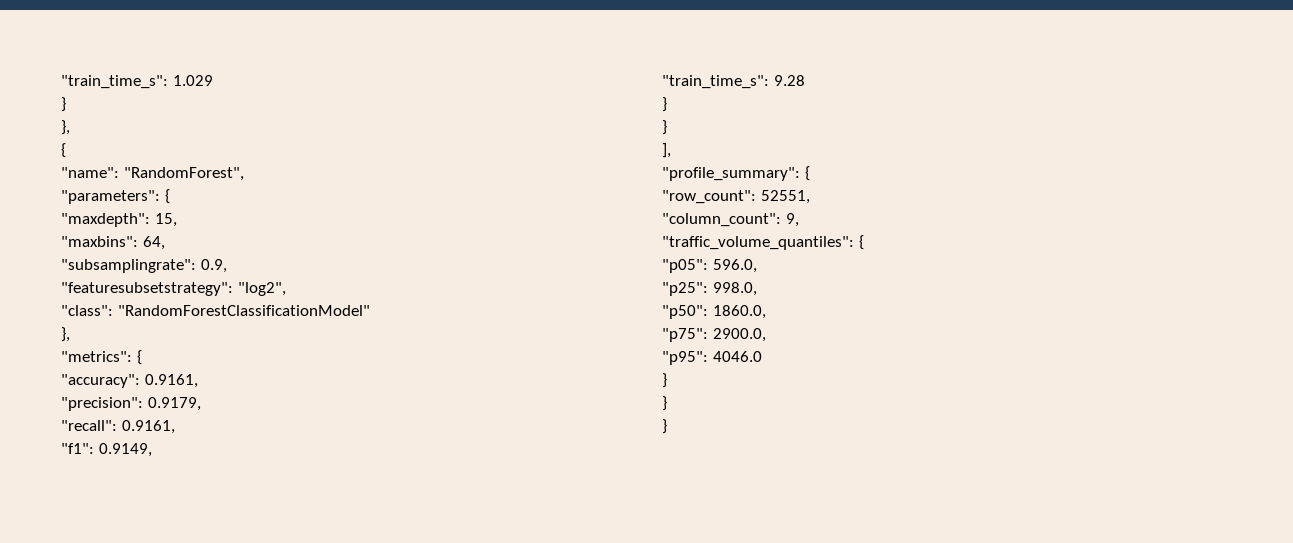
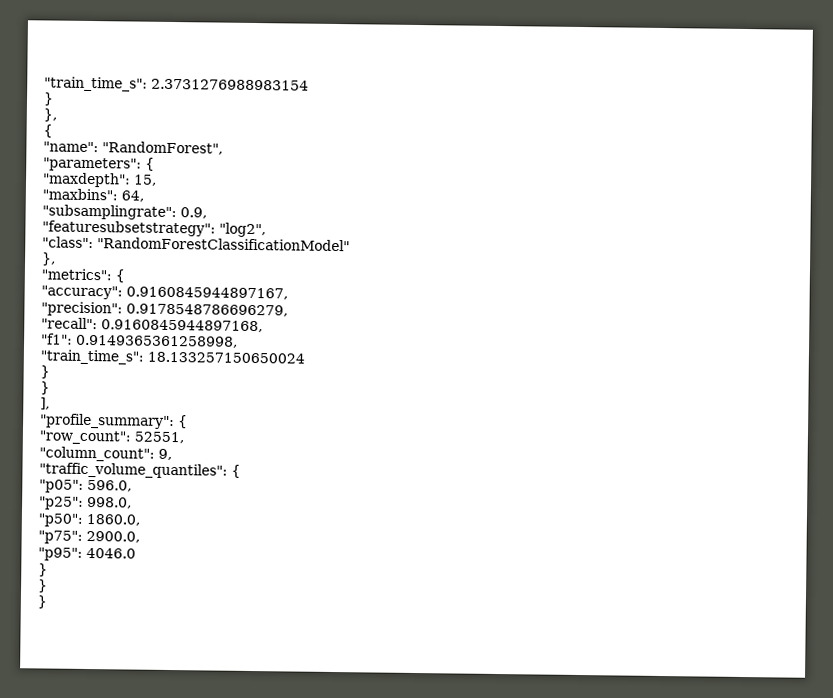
[61,75,213,89] "train_time_s": 1.029 -> [44,76,309,92] "train_time_s": 2.3731276988983154
[144,374,198,388] 0.9161, -> [126,286,288,300] 0.9160845944897167,
[147,397,201,411] 0.9179, -> [126,303,288,317] 0.9178548786696279,
[121,420,175,434] 0.9161, -> [101,319,263,333] 0.9160845944897168,
[98,443,152,457] [662,75,805,89] 0.9149, // "train_time_s": 9.28 -> [76,334,238,348] [40,349,305,365] 0.9149365361258998, // "train_time_s": 18.133257150650024

